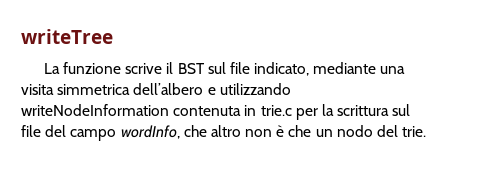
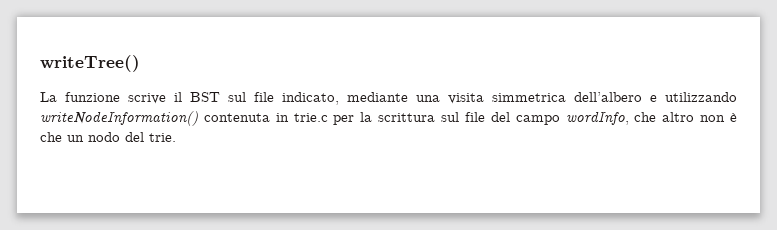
[21,29,113,44] writeTree -> [40,55,140,72] writeTree()
[21,104,169,116] writeNodeInformation -> [40,111,198,126] writeNodeInformation()

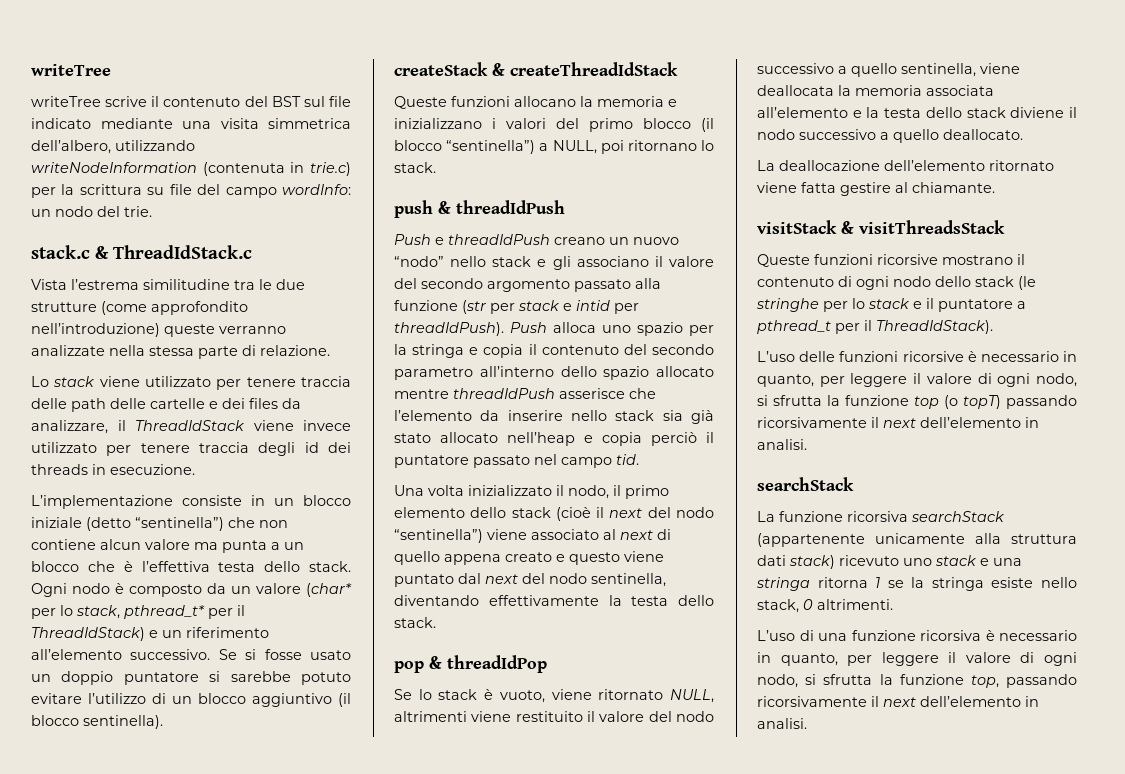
[40,55,140,72] [40,92,182,104] writeTree() // La funzione scrive il -> [31,64,111,76] [31,96,268,107] writeTree // writeTree scrive il contenuto del
[282,92,339,105] indicato, -> [31,118,91,129] indicato
[574,92,737,102] [40,111,328,126] dell’albero e utilizzando writeNodeInformation() contenuta in trie.c -> [31,140,195,154] [31,162,351,176] dell’albero, utilizzando writeNodeInformation (contenuta in trie.c)
[441,112,460,122] sul -> [147,187,165,195] su
[565,111,738,125] [40,132,176,142] wordInfo, che altro non è che un nodo del trie. -> [281,184,351,195] [31,206,152,217] [31,245,253,259] [31,279,305,290] [31,301,248,315] [31,323,286,337] [31,345,330,359] [31,376,351,390] [31,398,301,412] [31,420,351,434] [31,442,351,456] [31,464,195,475] [31,495,351,509] [31,517,288,531] [31,539,304,553] [31,561,351,572] [31,583,352,597] [31,605,245,619] [31,627,269,641] [31,649,351,660] [31,671,351,685] [31,693,351,707] [31,715,163,729] [394,62,678,76] [394,96,677,109] [394,118,714,132] [394,140,714,154] [394,162,436,173] [394,200,565,218] [394,234,679,245] [394,256,714,270] [394,278,661,292] [394,300,639,314] [394,322,714,336] [394,344,714,358] [394,366,714,380] [394,388,656,399] [394,410,714,424] [394,432,714,446] [394,454,639,468] [394,485,669,499] [394,507,714,521] [394,529,671,543] [394,551,664,565] [394,573,666,587] [394,595,714,606] [394,617,436,628] [394,655,547,673] [394,689,714,703] [394,711,714,722] [757,63,1020,77] [757,85,994,96] [757,107,1077,118] [757,129,1023,143] [757,160,1054,171] [757,182,995,196] [757,220,1005,234] [757,254,1025,267] [757,276,1036,290] [756,298,1026,312] [757,320,993,334] [757,351,1077,362] [757,373,1077,387] [757,395,1077,409] [757,417,1039,428] [757,439,807,450] [757,477,854,491] [757,511,1005,522] [757,533,1077,547] [757,555,1022,569] [756,577,1077,591] [757,599,893,613] [757,630,1077,641] [757,652,1077,666] [757,674,1077,688] [757,696,1039,707] [757,718,807,729] wordInfo: un nodo del trie. // stack.c & ThreadIdStack.c // Vista l’estrema similitudine tra le due strutture (come approfondito nell’introduzione) queste verranno analizzate nella stessa parte di relazione. // Lo stack viene utilizzato per tenere traccia delle path delle cartelle e dei files da analizzare, il ThreadIdStack viene invece utilizzato per tenere traccia degli id dei threads in esecuzione. // L’implementazione consiste in un blocco iniziale (detto “sentinella”) che non contiene alcun valore ma punta a un blocco che è l’effettiva testa dello stack. Ogni nodo è composto da un valore (char* per lo stack, pthread_t* per il ThreadIdStack) e un riferimento all’elemento successivo. Se si fosse usato un doppio puntatore si sarebbe potuto evitare l’utilizzo di un blocco aggiuntivo (il blocco sentinella). // createStack & createThreadIdStack // Queste funzioni allocano la memoria e inizializzano i valori del primo blocco (il blocco “sentinella”) a NULL, poi ritornano lo stack. // push & threadIdPush // Push e threadIdPush creano un nuovo “nodo” nello stack e gli associano il valore del secondo argomento passato alla funzione (str per stack e intid per threadIdPush). Push alloca uno spazio per la stringa e copia il contenuto del secondo parametro all’interno dello spazio allocato mentre threadIdPush asserisce che l’elemento da inserire nello stack sia già stato allocato nell’heap e copia perciò il puntatore passato nel campo tid. // Una volta inizializzato il nodo, il primo elemento dello stack (cioè il next del nodo “sentinella”) viene associato al next di quello appena creato e questo viene puntato dal next del nodo sentinella, diventando effettivamente la testa dello stack. // pop & threadIdPop // Se lo stack è vuoto, viene ritornato NULL, altrimenti viene restituito il valore del nodo successivo a quello sentinella, viene deallocata la memoria associata all’elemento e la testa dello stack diviene il nodo successivo a quello deallocato. // La deallocazione dell’elemento ritornato viene fatta gestire al chiamante. // visitStack & visitThreadsStack // Queste funzioni ricorsive mostrano il contenuto di ogni nodo dello stack (le stringhe per lo stack e il puntatore a pthread_t per il ThreadIdStack). // L’uso delle funzioni ricorsive è necessario in quanto, per leggere il valore di ogni nodo, si sfrutta la funzione top (o topT) passando ricorsivamente il next dell’elemento in analisi. // searchStack // La funzione ricorsiva searchStack (appartenente unicamente alla struttura dati stack) ricevuto uno stack e una stringa ritorna 1 se la stringa esiste nello stack, 0 altrimenti. // L’uso di una funzione ricorsiva è necessario in quanto, per leggere il valore di ogni nodo, si sfrutta la funzione top, passando ricorsivamente il next dell’elemento in analisi.

